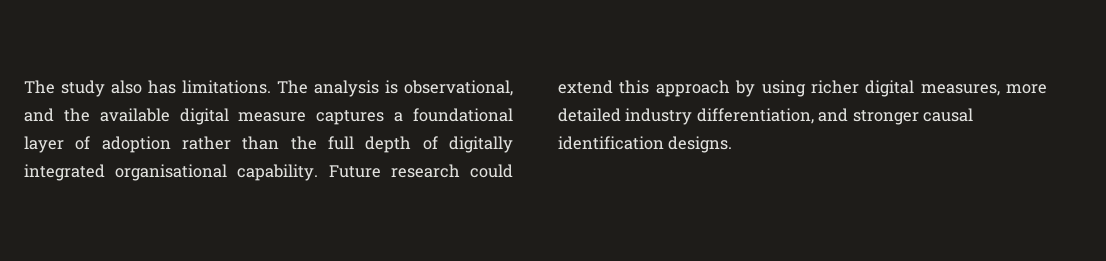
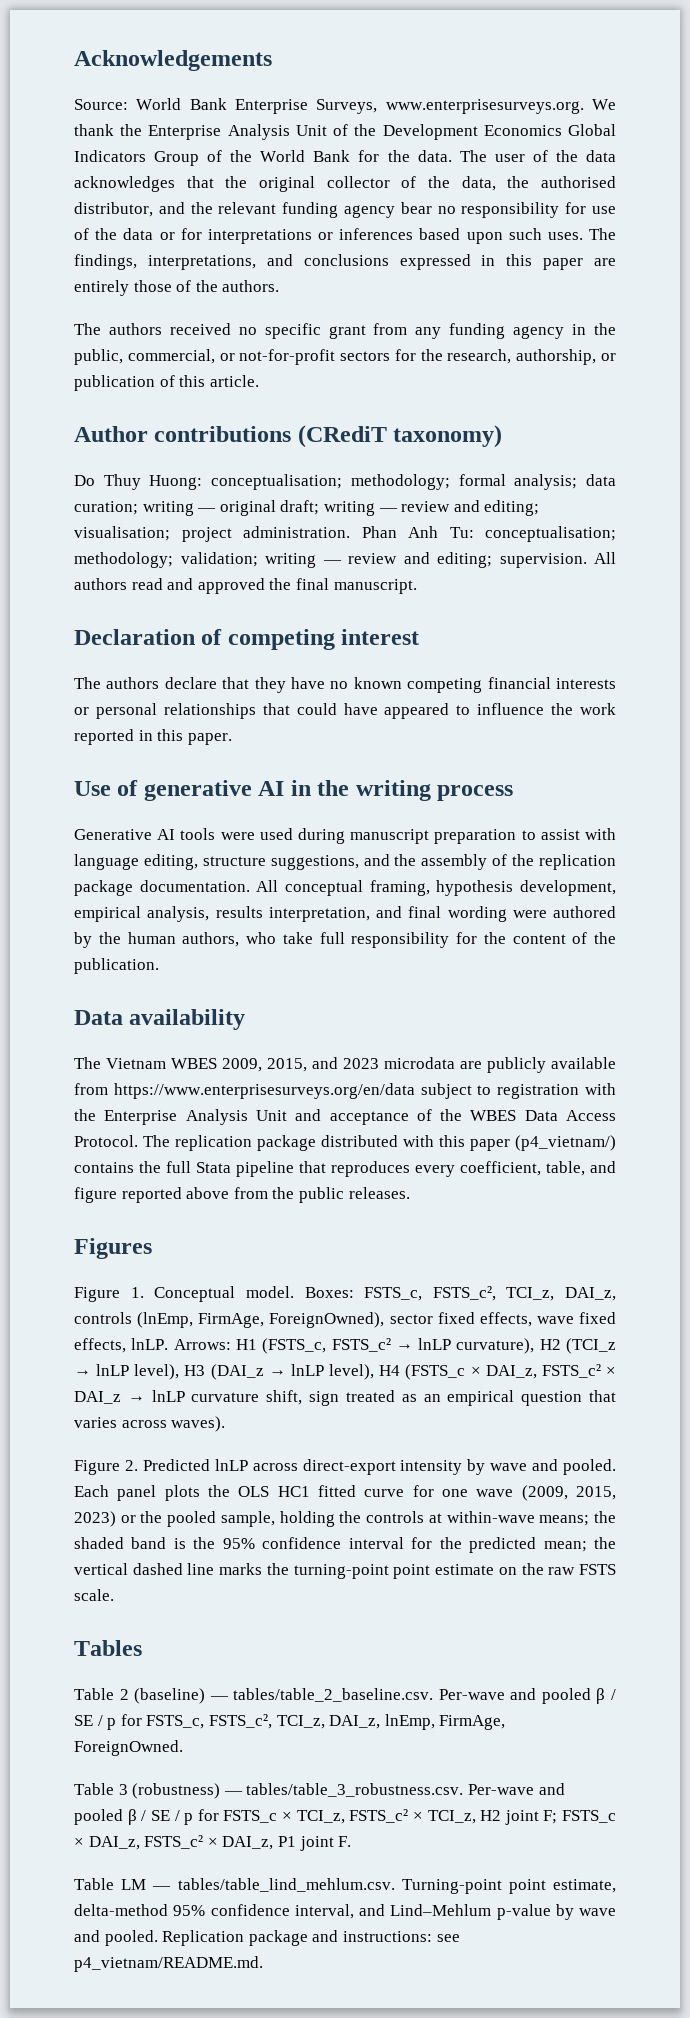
[24,80,513,97] [24,108,513,125] [24,136,513,153] [24,164,513,181] [558,80,1047,97] [558,108,974,125] [558,136,733,153] The study also has limitations. The analysis is observational, and the available digital measure captures a foundational layer of adoption rather than the full depth of digitally integrated organisational capability. Future research could extend this approach by using richer digital measures, more detailed industry differentiation, and stronger causal identification designs. -> [74,50,272,71] [74,98,616,114] [74,124,616,140] [74,150,617,166] [74,176,616,192] [74,202,616,218] [74,228,617,244] [74,254,616,270] [74,280,280,296] [74,323,617,339] [74,349,616,365] [74,375,259,391] [74,425,503,448] [74,474,616,490] [74,500,540,516] [74,526,616,542] [74,552,616,568] [74,578,417,594] [74,629,420,650] [74,677,616,693] [74,703,616,719] [74,729,232,745] [74,780,514,801] [74,828,616,844] [74,854,616,870] [74,880,617,896] [74,906,616,922] [74,932,616,948] [74,958,159,974] [74,1009,246,1030] [74,1057,616,1073] [74,1083,616,1099] [74,1109,616,1125] [74,1135,616,1151] [74,1161,616,1177] [74,1187,410,1203] [74,1238,152,1259] [74,1286,616,1302] [74,1312,616,1328] [74,1338,617,1354] [74,1364,616,1380] [74,1390,616,1406] [74,1416,226,1432] [74,1459,616,1475] [74,1485,616,1501] [74,1511,617,1527] [74,1537,616,1553] [74,1563,617,1579] [74,1589,114,1601] [74,1640,142,1656] [74,1688,616,1704] [74,1714,506,1730] [74,1740,183,1756] [74,1783,565,1799] [74,1809,616,1825] [74,1835,352,1851] [74,1878,616,1894] [74,1904,616,1920] [74,1930,460,1946] [74,1956,263,1972] Acknowledgements // Source: World Bank Enterprise Surveys, www.enterprisesurveys.org. We thank the Enterprise Analysis Unit of the Development Economics Global Indicators Group of the World Bank for the data. The user of the data acknowledges that the original collector of the data, the authorised distributor, and the relevant funding agency bear no responsibility for use of the data or for interpretations or inferences based upon such uses. The findings, interpretations, and conclusions expressed in this paper are entirely those of the authors. // The authors received no specific grant from any funding agency in the public, commercial, or not-for-profit sectors for the research, authorship, or publication of this article. // Author contributions (CRediT taxonomy) // Do Thuy Huong: conceptualisation; methodology; formal analysis; data curation; writing — original draft; writing — review and editing; visualisation; project administration. Phan Anh Tu: conceptualisation; methodology; validation; writing — review and editing; supervision. All authors read and approved the final manuscript. // Declaration of competing interest // The authors declare that they have no known competing financial interests or personal relationships that could have appeared to influence the work reported in this paper. // Use of generative AI in the writing process // Generative AI tools were used during manuscript preparation to assist with language editing, structure suggestions, and the assembly of the replication package documentation. All conceptual framing, hypothesis development, empirical analysis, results interpretation, and final wording were authored by the human authors, who take full responsibility for the content of the publication. // Data availability // The Vietnam WBES 2009, 2015, and 2023 microdata are publicly available from https://www.enterprisesurveys.org/en/data subject to registration with the Enterprise Analysis Unit and acceptance of the WBES Data Access Protocol. The replication package distributed with this paper (p4_vietnam/) contains the full Stata pipeline that reproduces every coefficient, table, and figure reported above from the public releases. // Figures // Figure 1. Conceptual model. Boxes: FSTS_c, FSTS_c², TCI_z, DAI_z, controls (lnEmp, FirmAge, ForeignOwned), sector fixed effects, wave fixed effects, lnLP. Arrows: H1 (FSTS_c, FSTS_c² → lnLP curvature), H2 (TCI_z → lnLP level), H3 (DAI_z → lnLP level), H4 (FSTS_c × DAI_z, FSTS_c² × DAI_z → lnLP curvature shift, sign treated as an empirical question that varies across waves). // Figure 2. Predicted lnLP across direct-export intensity by wave and pooled. Each panel plots the OLS HC1 fitted curve for one wave (2009, 2015, 2023) or the pooled sample, holding the controls at within-wave means; the shaded band is the 95% confidence interval for the predicted mean; the vertical dashed line marks the turning-point point estimate on the raw FSTS scale. // Tables // Table 2 (baseline) — tables/table_2_baseline.csv. Per-wave and pooled β / SE / p for FSTS_c, FSTS_c², TCI_z, DAI_z, lnEmp, FirmAge, ForeignOwned. // Table 3 (robustness) — tables/table_3_robustness.csv. Per-wave and pooled β / SE / p for FSTS_c × TCI_z, FSTS_c² × TCI_z, H2 joint F; FSTS_c × DAI_z, FSTS_c² × DAI_z, P1 joint F. // Table LM — tables/table_lind_mehlum.csv. Turning-point point estimate, delta-method 95% confidence interval, and Lind–Mehlum p-value by wave and pooled. Replication package and instructions: see p4_vietnam/README.md.

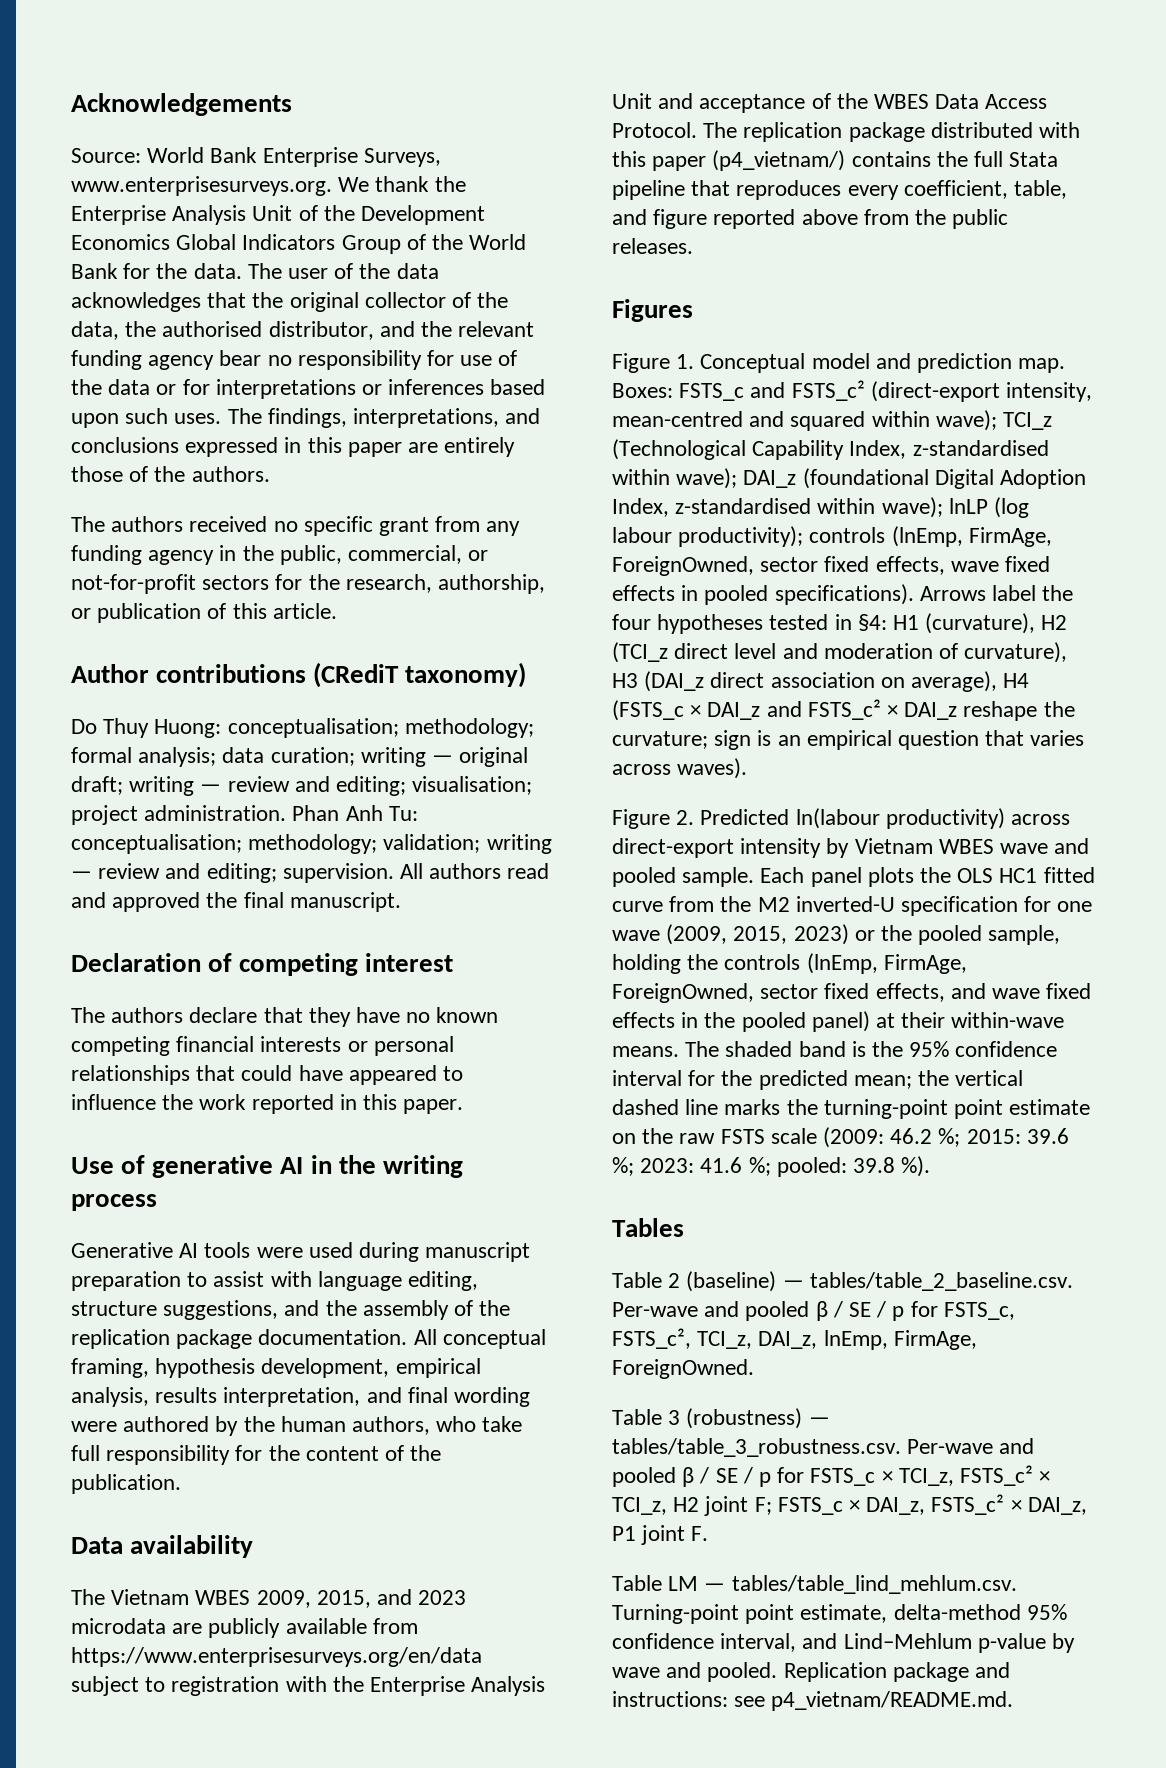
[245,1286,616,1301] [74,1312,385,1328] model. Boxes: FSTS_c, FSTS_c², TCI_z, DAI_z, controls (lnEmp, FirmAge, ForeignOwned), -> [811,353,1066,373] [612,380,1093,402] [612,410,1053,431] [612,439,1049,460] [612,468,1087,489] [612,497,1030,518] [612,526,1052,547] [612,556,754,576] model and prediction map. Boxes: FSTS_c and FSTS_c² (direct-export intensity, mean-centred and squared within wave); TCI_z (Technological Capability Index, z-standardised within wave); DAI_z (foundational Digital Adoption Index, z-standardised within wave); lnLP (log labour productivity); controls (lnEmp, FirmAge, ForeignOwned,
[74,1338,617,1354] [74,1364,375,1380] effects, lnLP. Arrows: H1 (FSTS_c, FSTS_c² → lnLP curvature), H2 (TCI_z → lnLP level), H3 (DAI_z → lnLP level), -> [612,584,1074,605] [612,613,1068,634] [612,642,1068,663] [612,671,998,692] effects in pooled specifications). Arrows label the four hypotheses tested in §4: H1 (curvature), H2 (TCI_z direct level and moderation of curvature), H3 (DAI_z direct association on average),
[485,1365,537,1379] DAI_z, -> [707,701,802,720] DAI_z and
[127,1390,417,1406] → lnLP curvature shift, sign treated as -> [963,701,1075,721] [612,730,772,750] reshape the curvature; sign is
[214,1459,248,1471] lnLP -> [795,808,1005,829] ln(labour productivity)
[490,1459,616,1475] wave and pooled. -> [854,838,1090,854] [612,867,755,887] Vietnam WBES wave and pooled sample.
(405, 1493) none -> [669,896,1019,916] from the M2 inverted-U specification
[428,1511,617,1526] at within-wave means; the -> [806,953,967,974] [612,983,1092,1003] [612,1011,1065,1032] [612,1041,720,1057] (lnEmp, FirmAge, ForeignOwned, sector fixed effects, and wave fixed effects in the pooled panel) at their within-wave means. The
[74,1589,114,1601] scale. -> [770,1127,1069,1148] [612,1156,931,1177] scale (2009: 46.2 %; 2015: 39.6 %; 2023: 41.6 %; pooled: 39.8 %).

